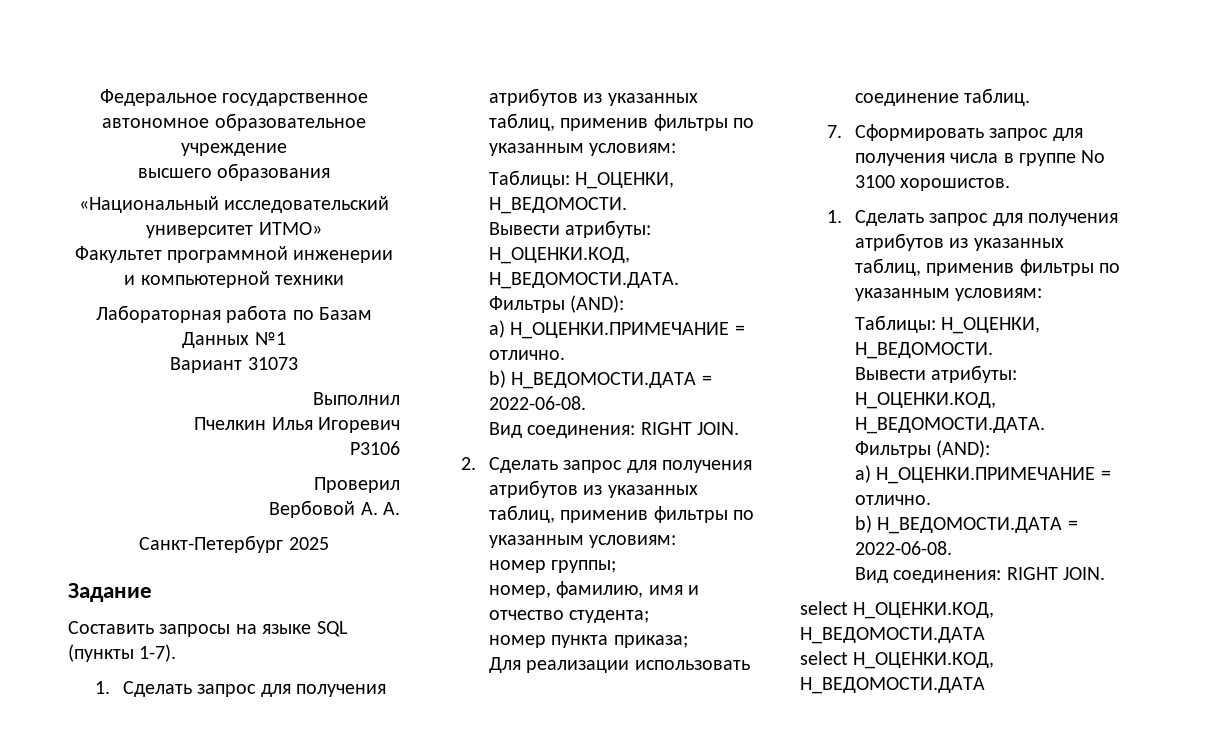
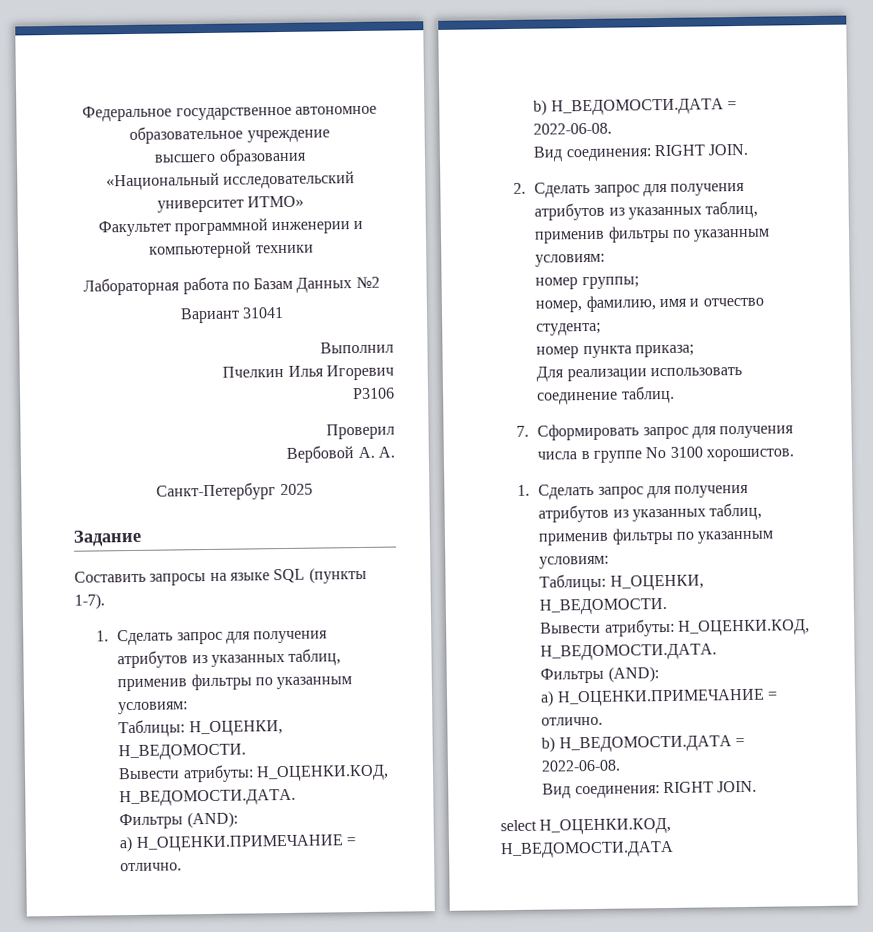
[254,332,286,345] №1 -> [355,276,380,289] №2
[247,357,298,370] 31073 -> [242,306,285,319] 31041
[800,651,995,669] [800,677,985,694] // select Н_ОЦЕНКИ.КОД, Н_ВЕДОМОСТИ.ДАТА -> (674, 849) none

